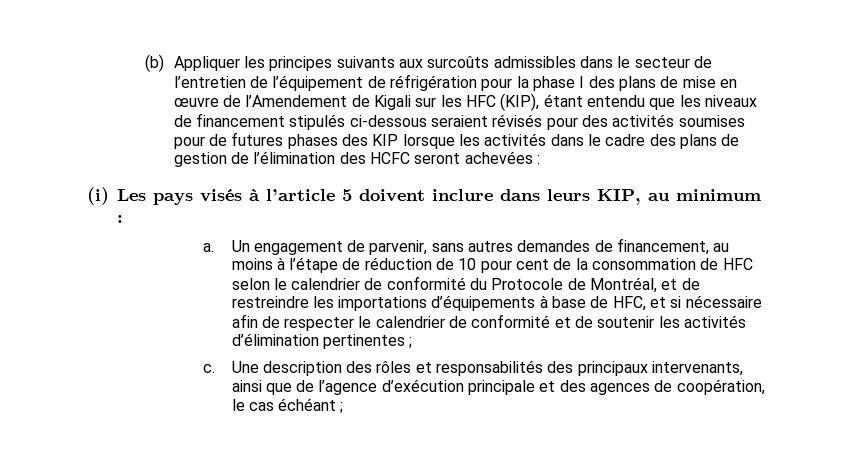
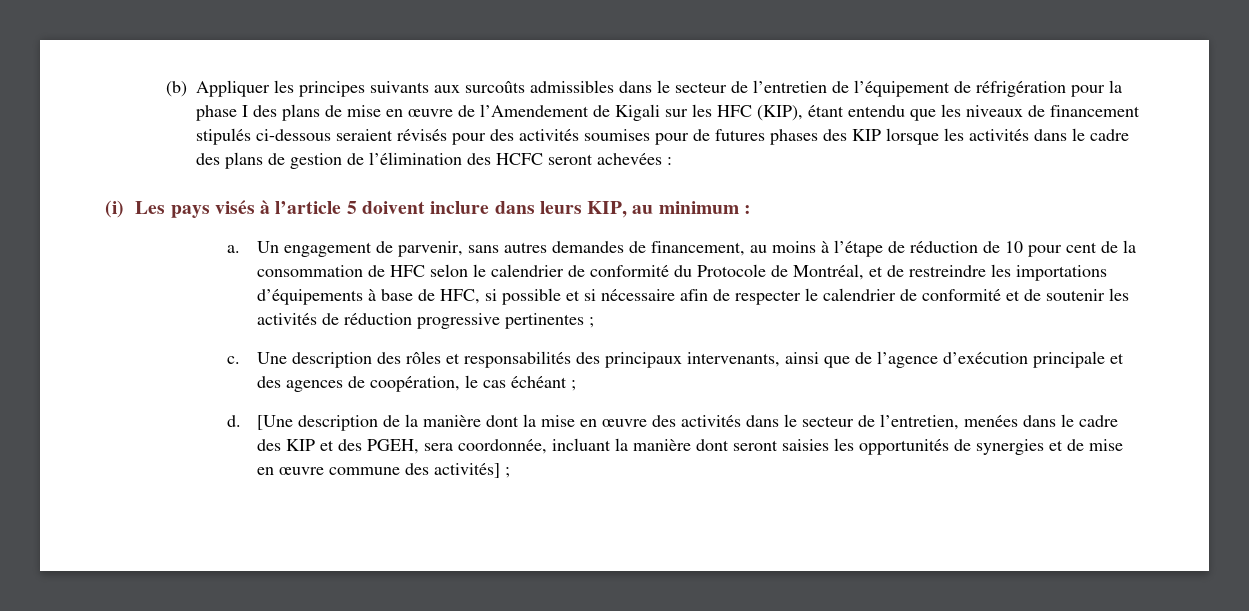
(646, 303) none -> [485,288,562,305] si possible
[231,333,319,346] d’élimination -> [322,313,501,329] de réduction progressive
(344, 407) none -> [226,414,1119,431] [257,438,1124,455] [257,463,511,478] // d. [Une description de la manière dont la mise en œuvre des activités dans le secteur de l’entretien, menées dans le cadre des KIP et des PGEH, sera coordonnée, incluant la manière dont seront saisies les opportunités de synergies et de mise en œuvre commune des activités] ;

